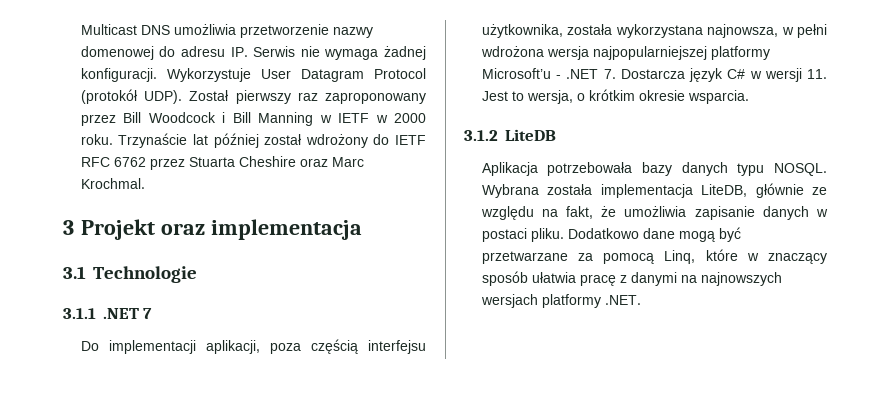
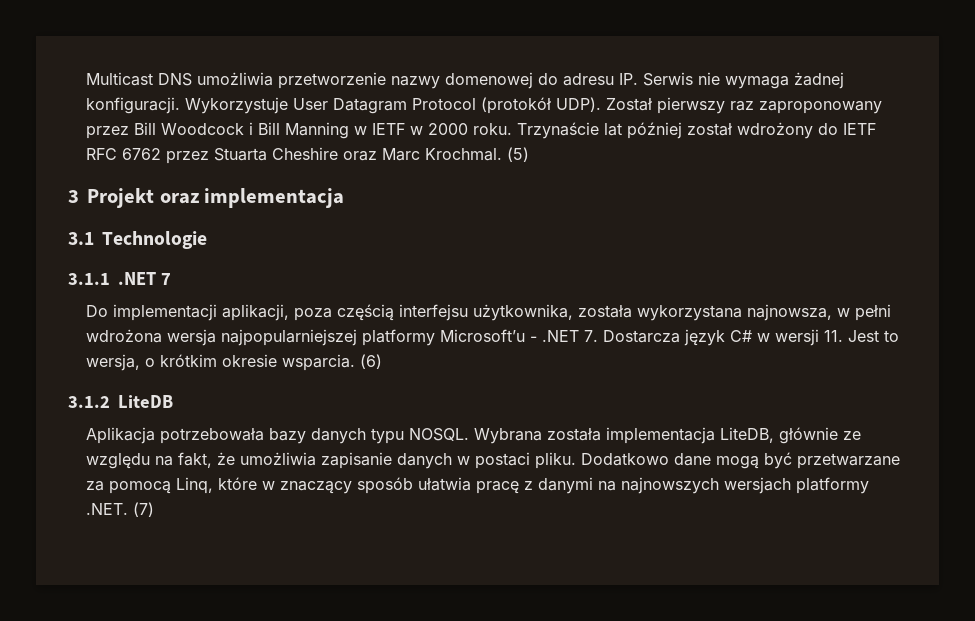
(145, 183) none -> [506,147,529,162] (5)
(749, 97) none -> [359,354,382,369] (6)
(641, 300) none -> [132,502,154,517] (7)

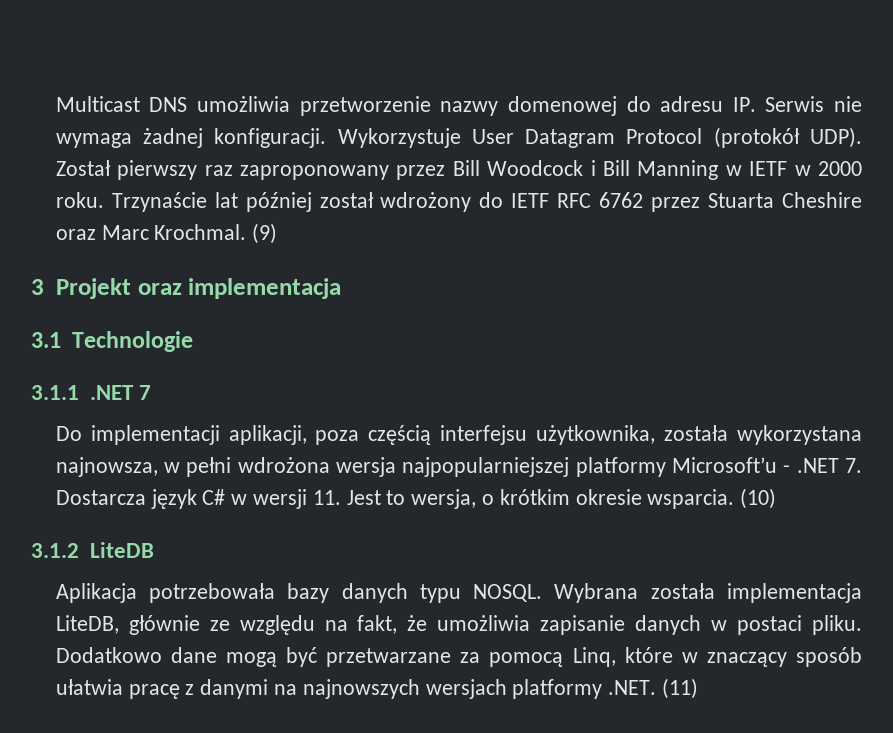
[506,147,529,162] (5) -> [252,223,278,244] (9)
[359,354,382,369] (6) -> [740,488,777,509] (10)
[132,502,154,517] (7) -> [661,678,698,699] (11)

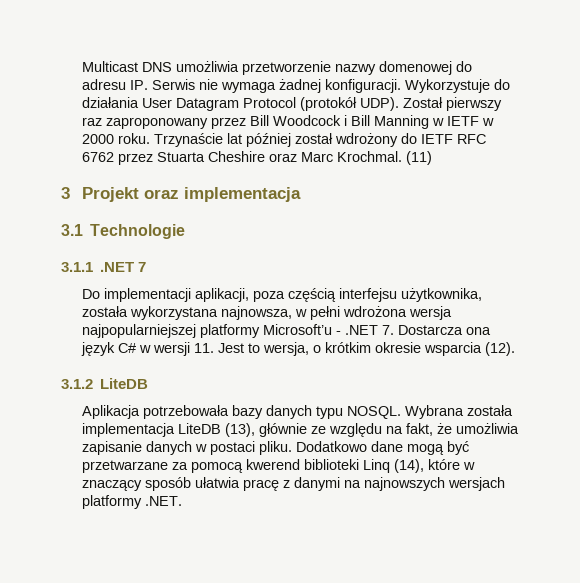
(461, 138) none -> [494,79,511,90] [82,97,140,108] do działania
[252,223,278,244] (9) -> [406,151,433,165] (11)
(146, 497) none -> [466,327,492,335] ona
[647,488,777,509] wsparcia. (10) -> [424,342,516,356] wsparcia (12).
[55,615,119,634] LiteDB, -> [178,423,256,437] LiteDB (13),
[572,647,616,667] Linq, -> [246,459,425,473] kwerend biblioteki Linq (14),
[661,678,698,699] (11) -> (183, 501) none

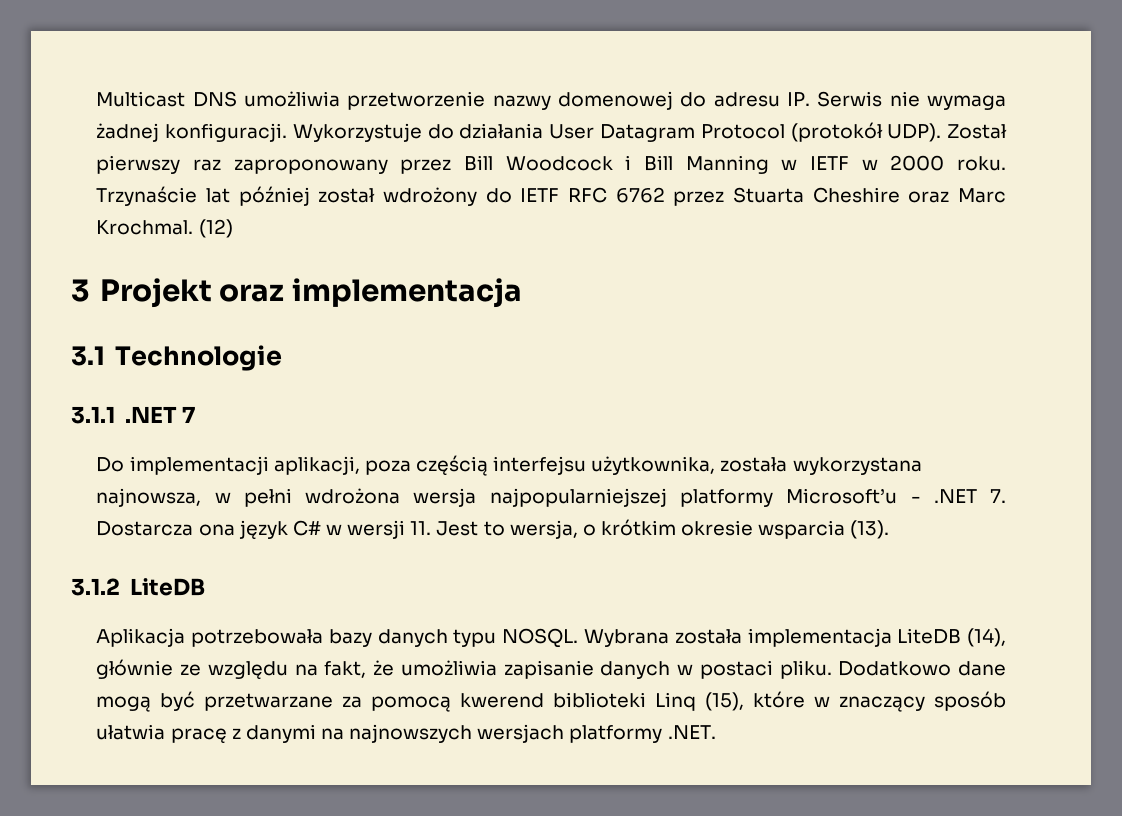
[406,151,433,165] (11) -> [198,219,233,238] (12)
[485,342,516,356] (12). -> [850,520,890,539] (13).
[225,423,256,437] (13), -> [967,628,1007,647] (14),
[394,459,425,473] (14), -> [705,692,745,711] (15),

